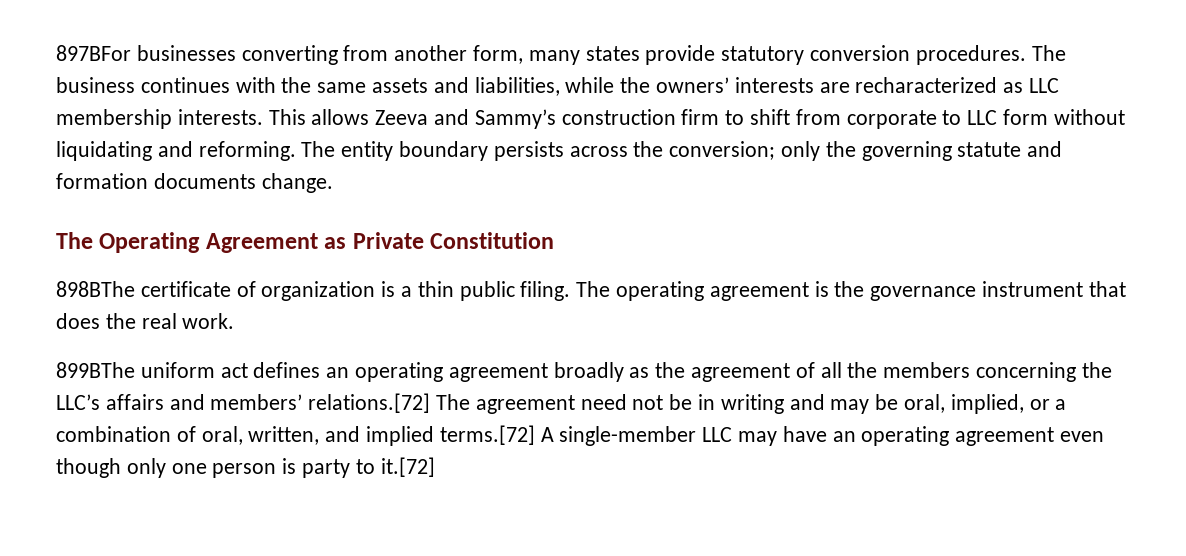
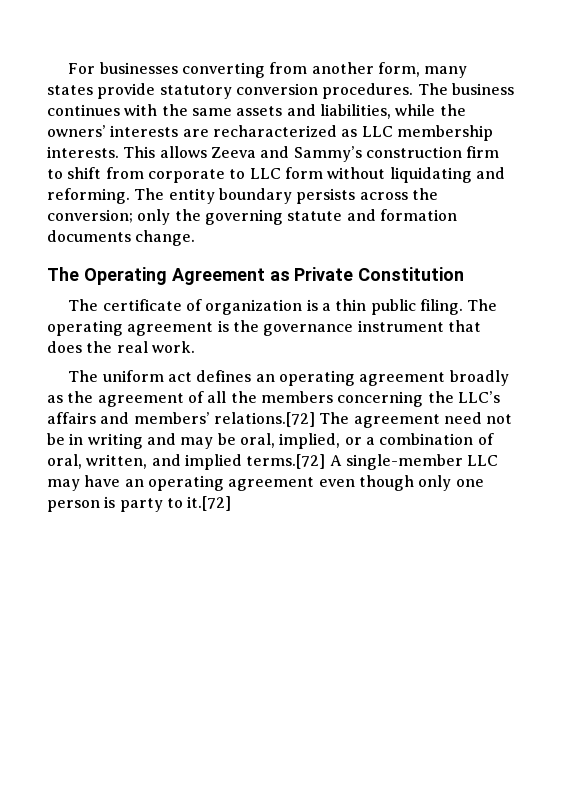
[56,45,131,61] 897BFor -> [68,63,96,74] For
[56,281,135,297] 898BThe -> [68,299,99,311] The
[56,362,135,378] 899BThe -> [68,370,99,382] The

